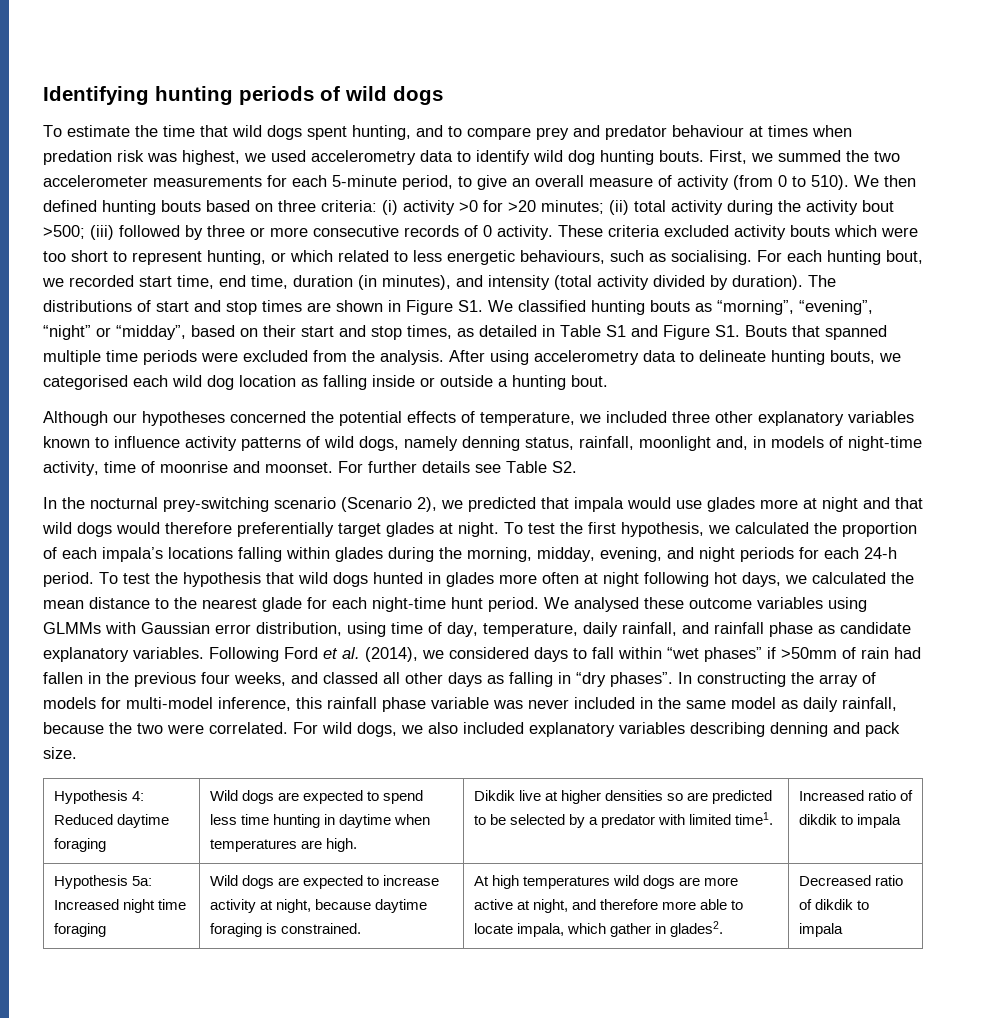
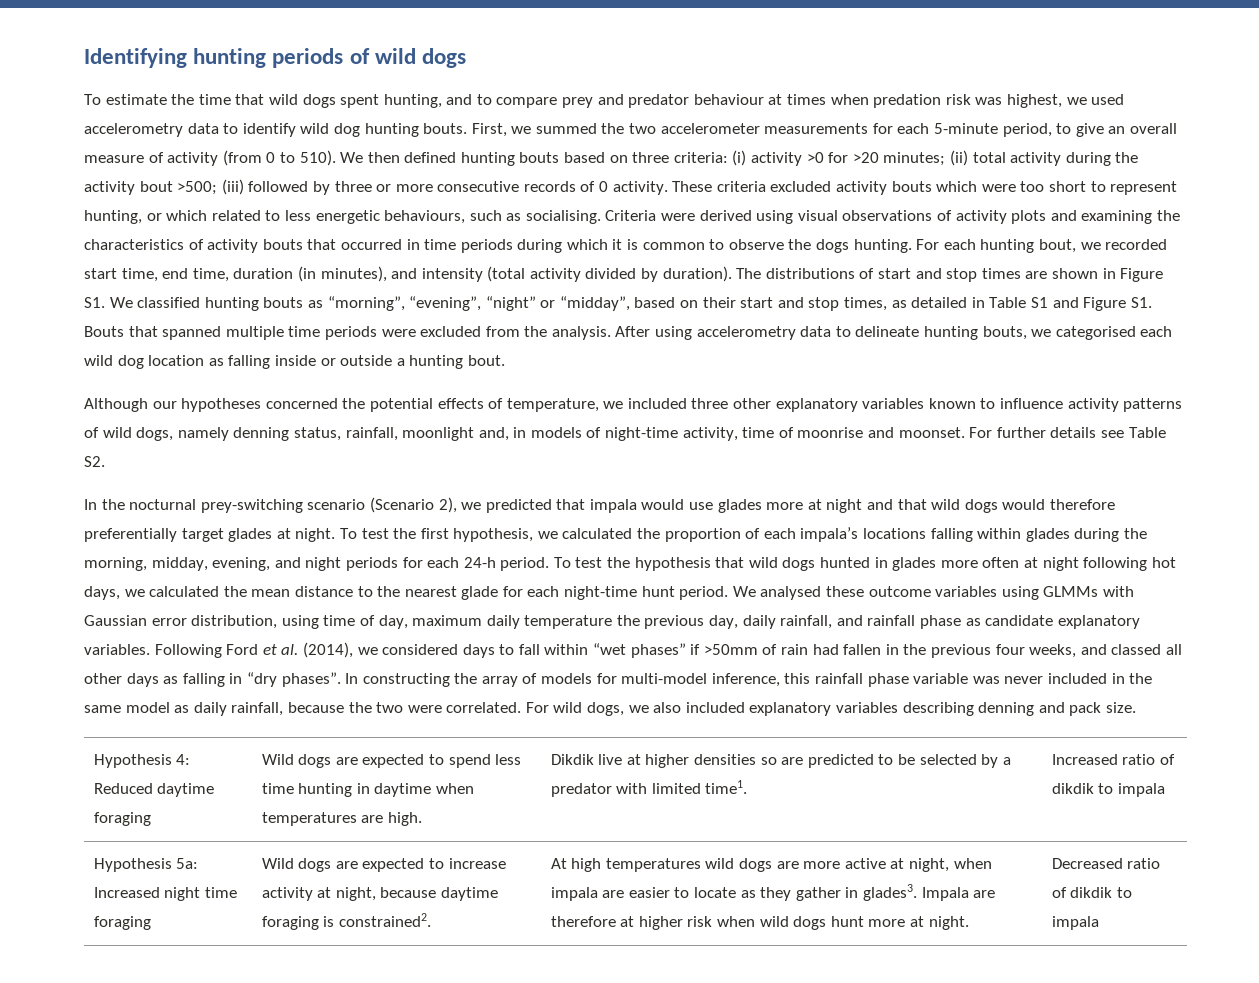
(752, 257) none -> [605,210,1180,224] [84,239,912,253] Criteria were derived using visual observations of activity plots and examining the characteristics of activity bouts that occurred in time periods during which it is common to observe the dogs hunting.
[483,623,578,637] temperature, -> [412,615,739,629] maximum daily temperature the previous day,
[280,923,361,934] constrained. -> [338,913,431,927] constrained2.
[571,899,743,910] [473,921,723,937] and therefore more able to locate impala, which gather in glades2. -> [953,858,992,869] [550,884,996,901] [550,916,969,930] when impala are easier to locate as they gather in glades3. Impala are therefore at higher risk when wild dogs hunt more at night.

